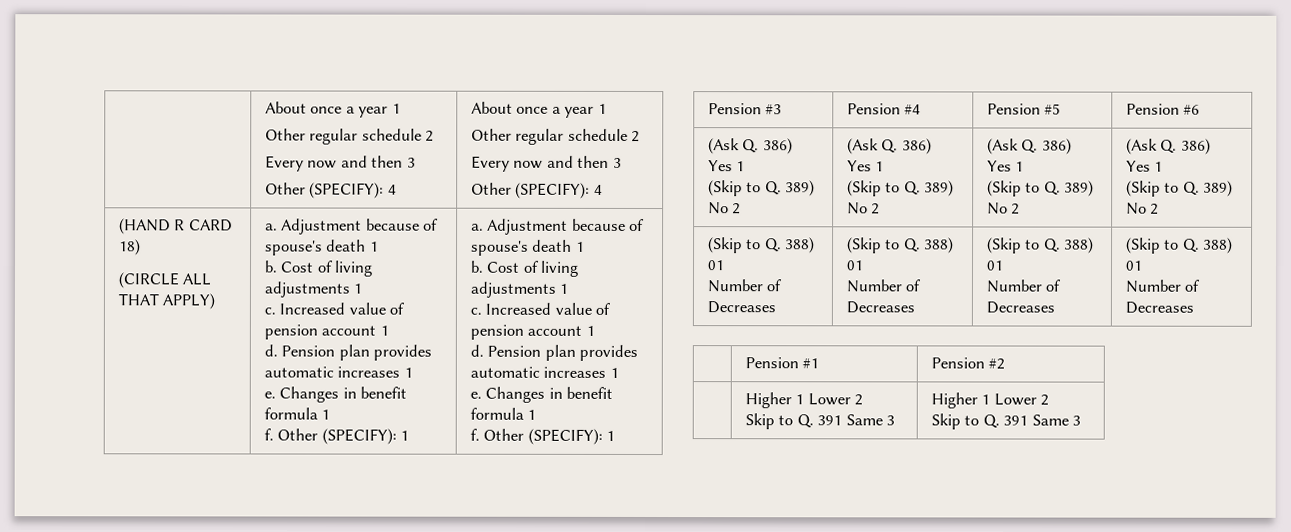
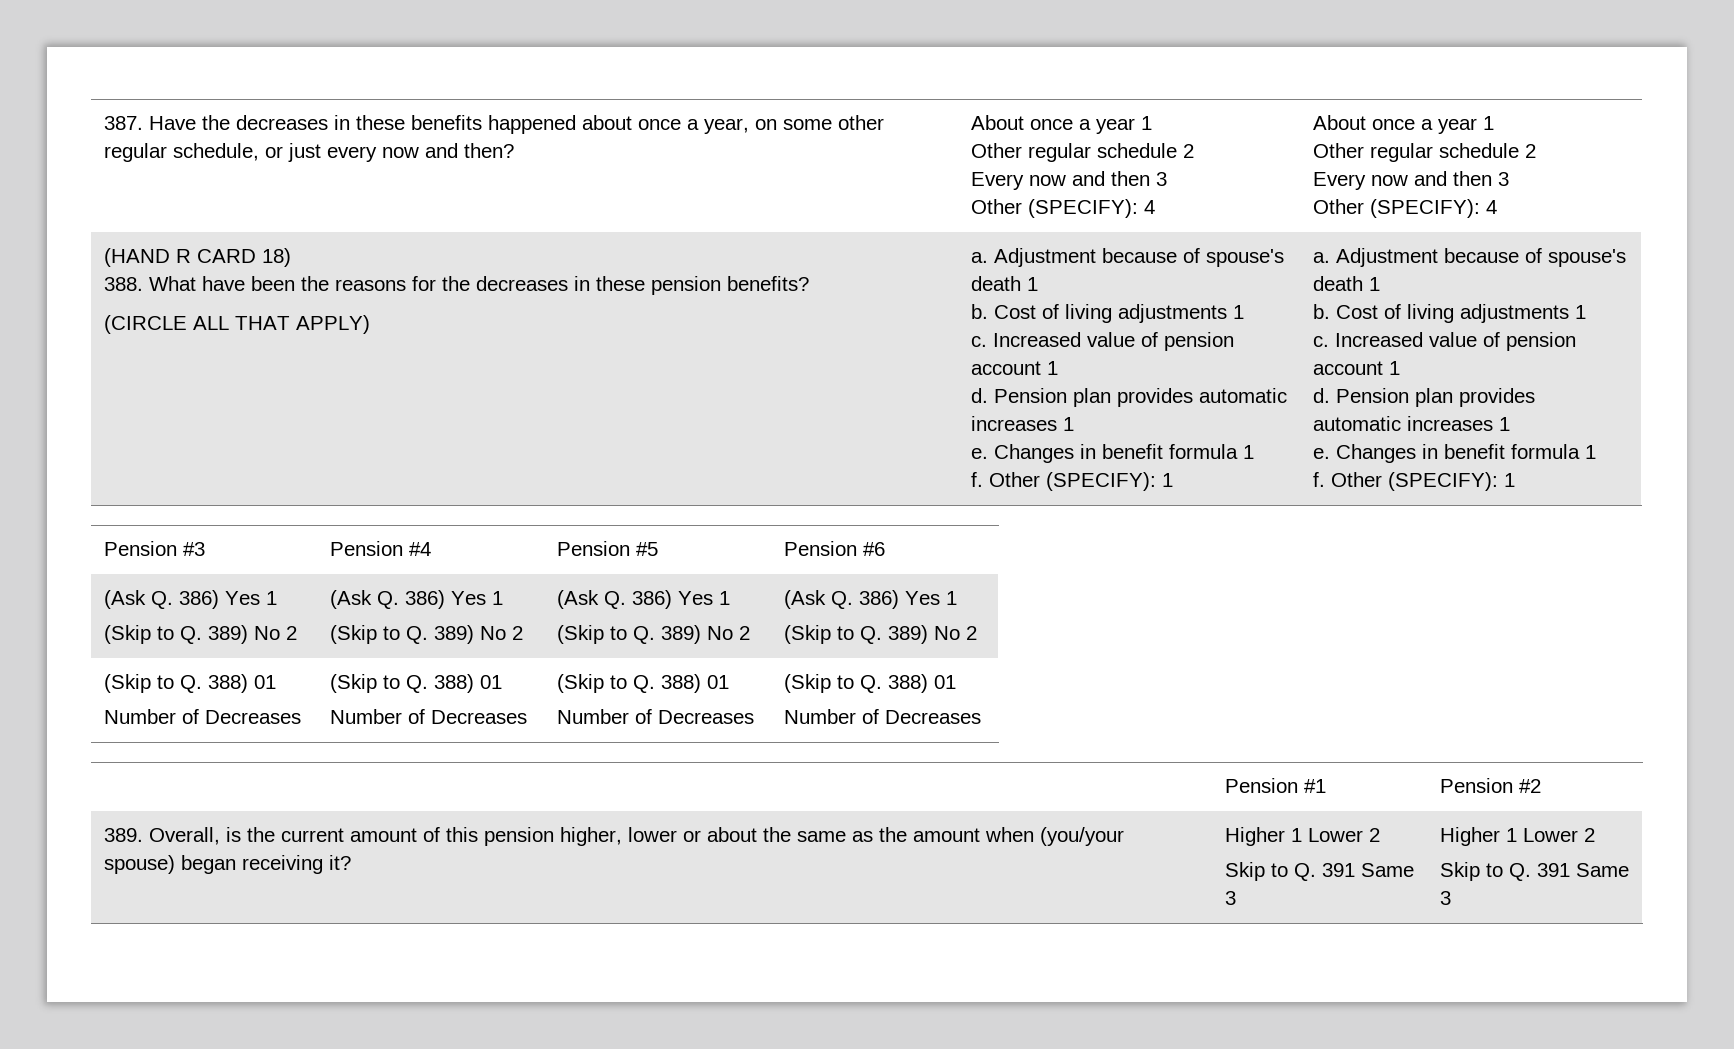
(264, 107) none -> [104,115,885,134] [104,143,515,162] 387. Have the decreases in these benefits happened about once a year, on some other regular schedule, or just every now and then?
(141, 247) none -> [104,276,810,295] // 388. What have been the reasons for the decreases in these pension benefits?
(1006, 364) none -> [104,827,1125,846] [104,855,352,874] 389. Overall, is the current amount of this pension higher, lower or about the same as the amount when (you/your spouse) began receiving it?

